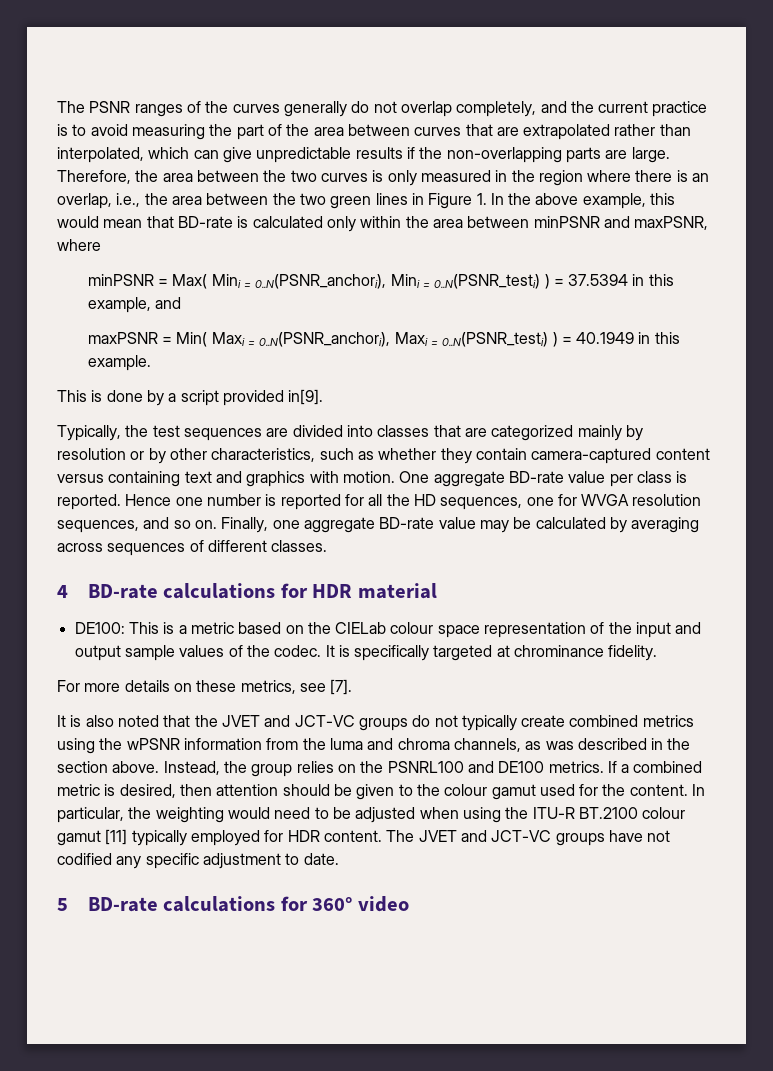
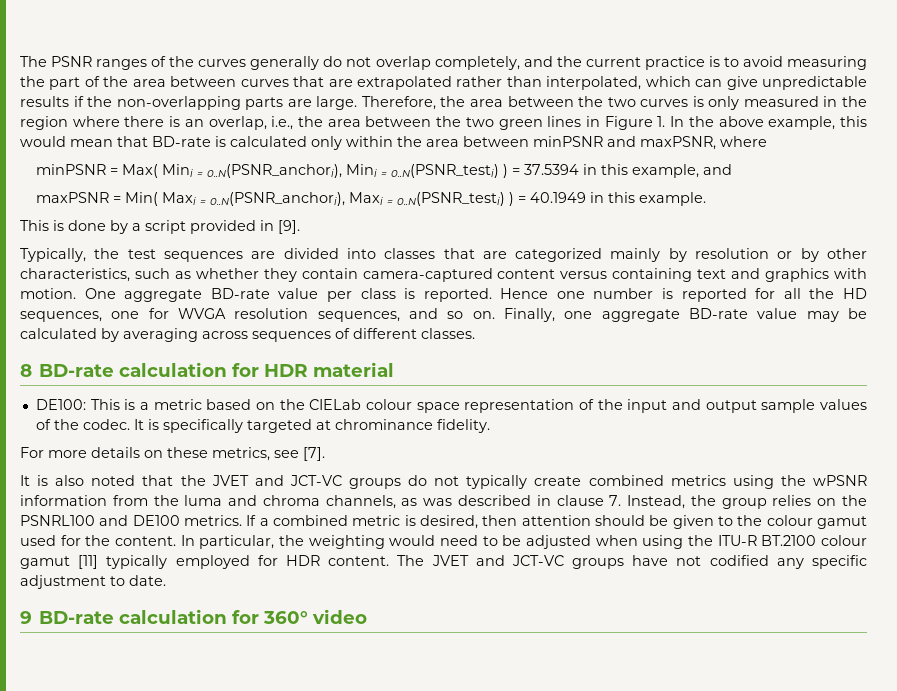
[288,389,324,405] in[9]. -> [260,220,300,234] in [9].
[57,583,276,599] 4 BD-rate calculations -> [20,362,228,377] 8 BD-rate calculation
[667,738,691,750] [57,761,160,773] the section above. -> [556,495,622,506] clause 7.
[57,896,276,912] 5 BD-rate calculations -> [20,609,228,624] 9 BD-rate calculation

